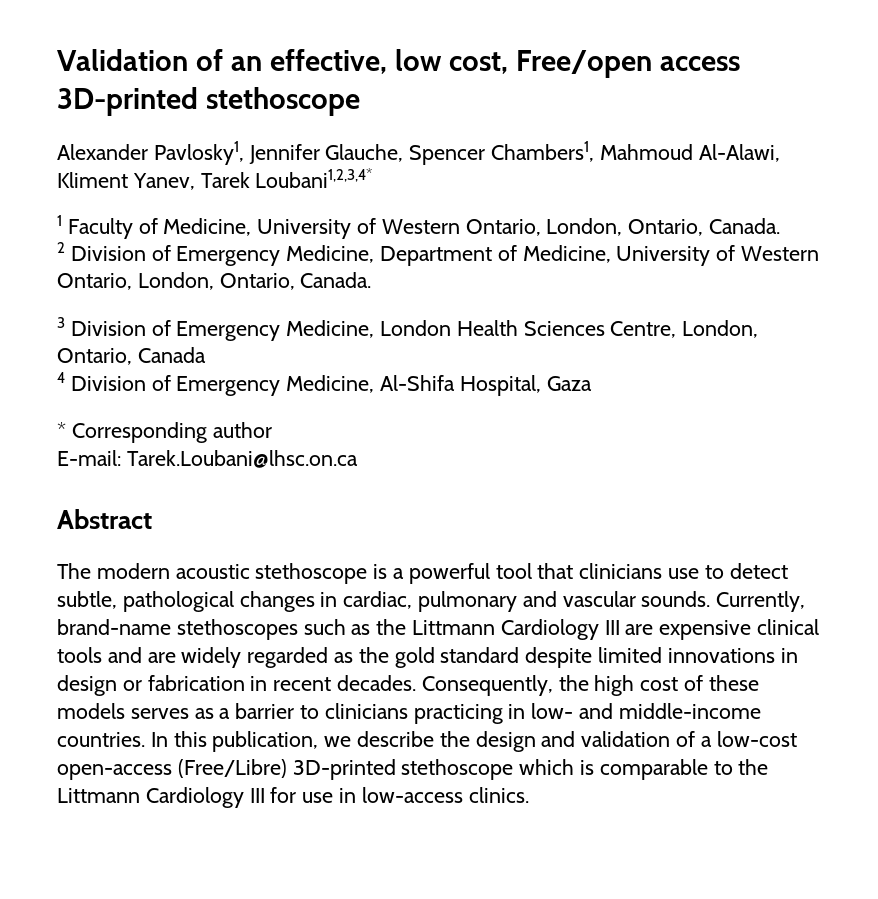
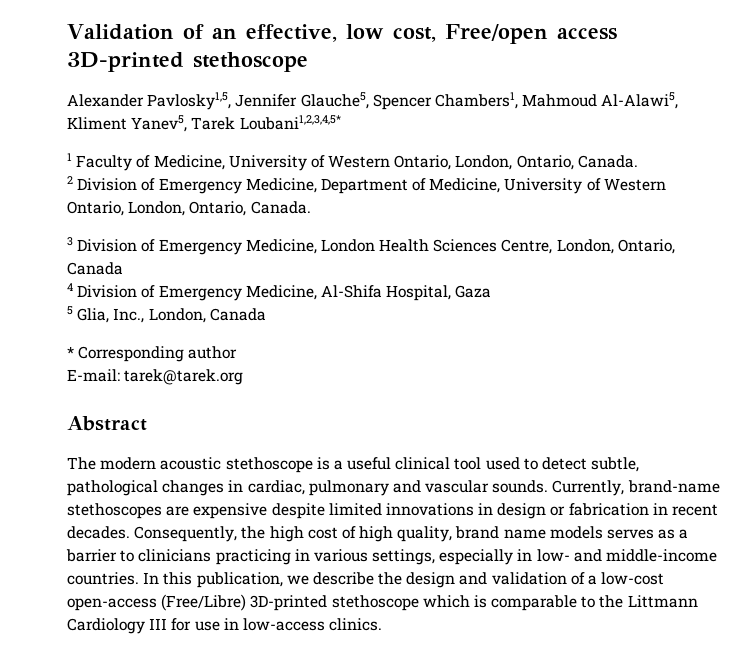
[153,141,780,165] [57,168,373,190] Pavlosky1, Jennifer Glauche, Spencer Chambers1, Mahmoud Al-Alawi, Kliment Yanev, Tarek Loubani1,2,3,4* -> [147,92,679,110] [67,115,341,132] Pavlosky1,5, Jennifer Glauche5, Spencer Chambers1, Mahmoud Al-Alawi5, Kliment Yanev5, Tarek Loubani1,2,3,4,5*
(592, 383) none -> [67,306,266,323] // 5 Glia, Inc., London, Canada
[126,450,358,468] Tarek.Loubani@lhsc.on.ca -> [124,369,244,385] tarek@tarek.org
[408,563,700,584] powerful tool that clinicians use -> [347,457,520,470] useful clinical tool used
[303,619,820,640] [57,647,520,668] such as the Littmann Cardiology III are expensive clinical tools and are widely regarded as the gold standard -> [166,503,268,519] are expensive
[708,675,759,691] these -> [359,526,546,542] high quality, brand name
(526, 711) none -> [313,549,533,565] various settings, especially in

